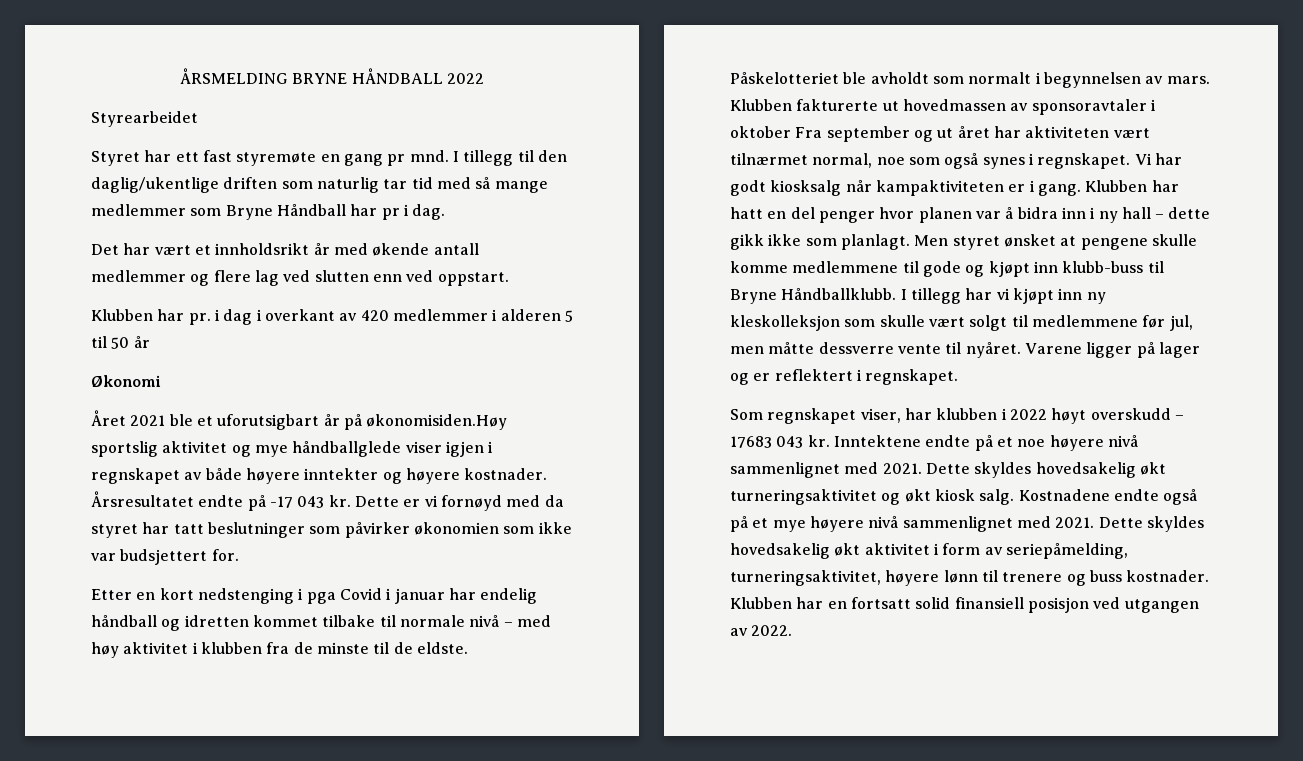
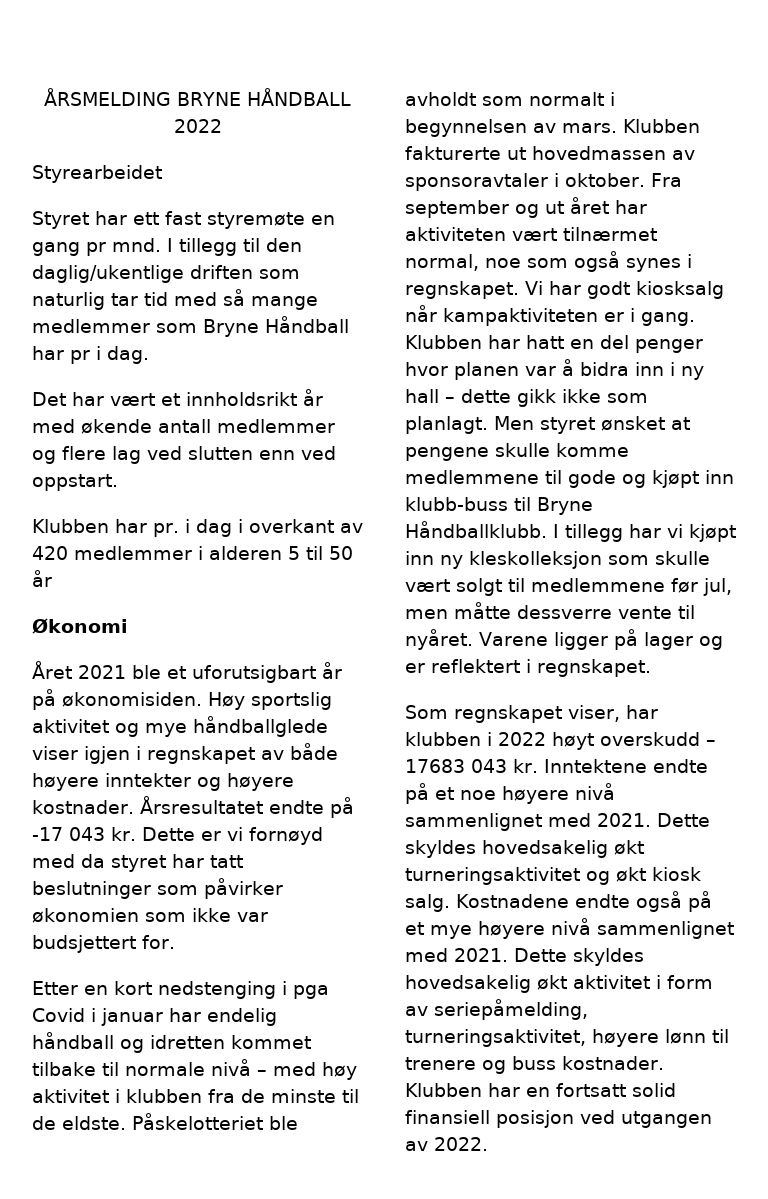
[366,414,508,430] økonomisiden.Høy -> [62,692,245,710] økonomisiden. Høy
[730,126,791,138] oktober -> [565,173,645,187] oktober.

